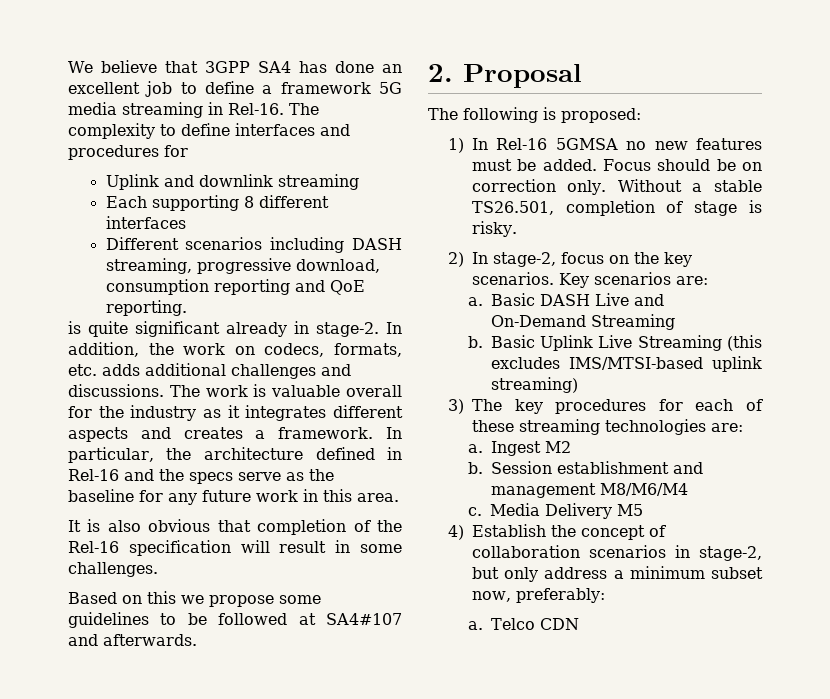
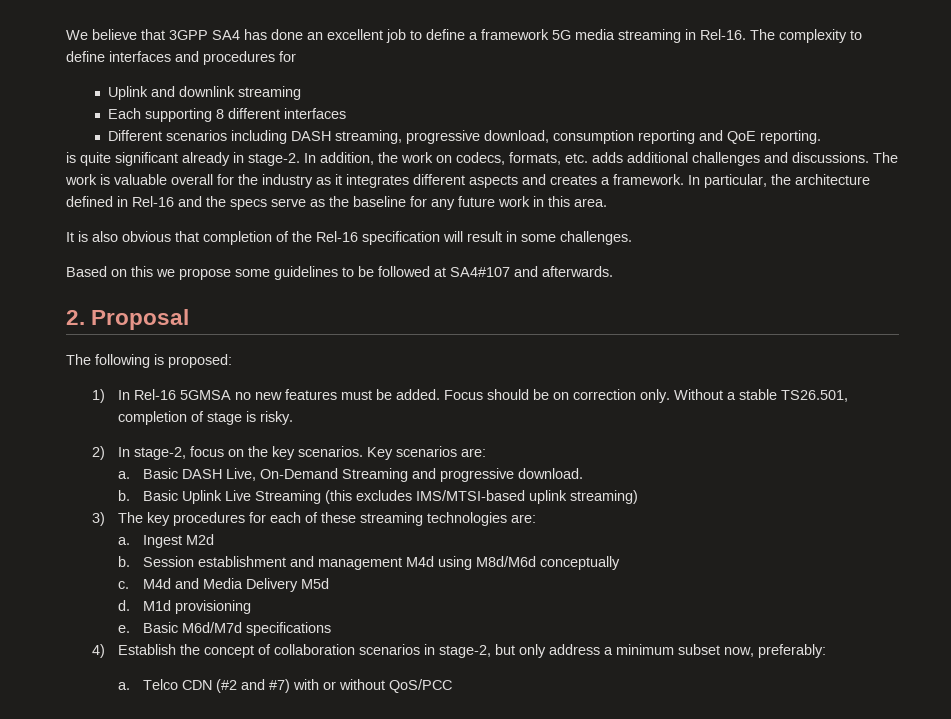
[594,293,664,306] Live and -> [226,468,257,481] Live,
(675, 322) none -> [412,468,584,482] and progressive download.
[544,441,571,453] M2 -> [186,534,215,545] M2d
[599,483,688,496] [467,503,643,519] M8/M6/M4 // c. Media Delivery M5 -> [406,556,621,570] [117,578,330,592] [117,600,252,614] [117,622,332,636] M4d using M8d/M6d conceptually // c. M4d and Media Delivery M5d // d. M1d provisioning // e. Basic M6d/M7d specifications
(579, 624) none -> [216,679,453,693] (#2 and #7) with or without QoS/PCC

